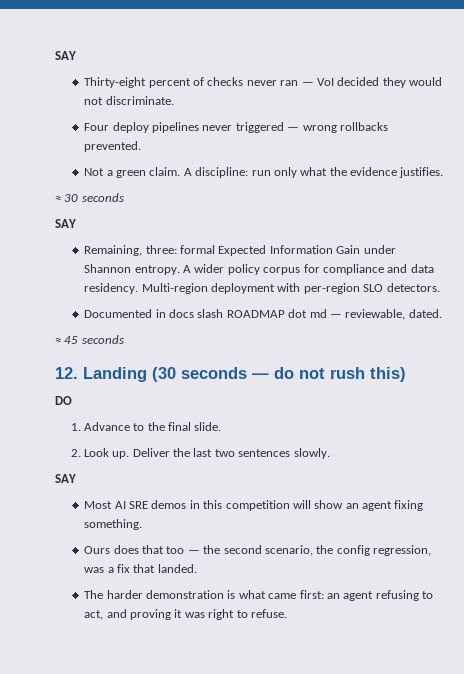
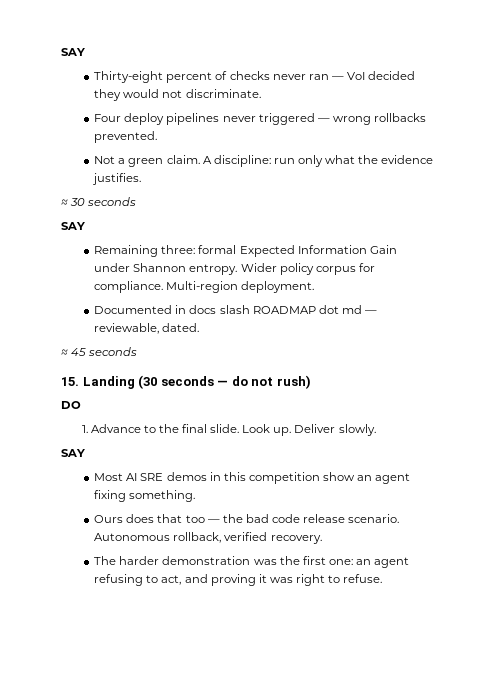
[84,245,143,256] Remaining, -> [94,245,159,257] Remaining
[183,264,225,273] A wider -> [240,263,277,272] Wider
[322,264,434,275] [84,283,440,294] compliance and data residency. Multi-region deployment with per-region SLO detectors. -> [94,281,315,293] compliance. Multi-region deployment.
[55,367,78,379] 12. -> [61,377,79,386] 15.
[330,367,406,382] rush this) -> [276,375,311,389] rush)
[70,449,81,457] // 2. -> (240, 428) none
[173,448,291,457] the last two sentences -> (336, 428) none
[292,500,311,509] will -> (320, 478) none
[223,545,432,556] [84,564,197,573] second scenario, the config regression, was a fix that landed. -> [245,514,400,523] [94,532,322,544] bad code release scenario. Autonomous rollback, verified recovery.
[227,590,324,599] is what came first: -> [253,556,353,565] was the first one:

